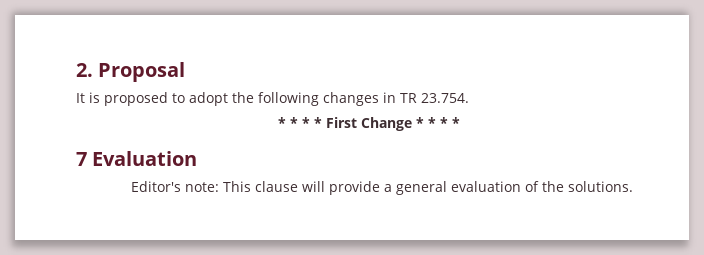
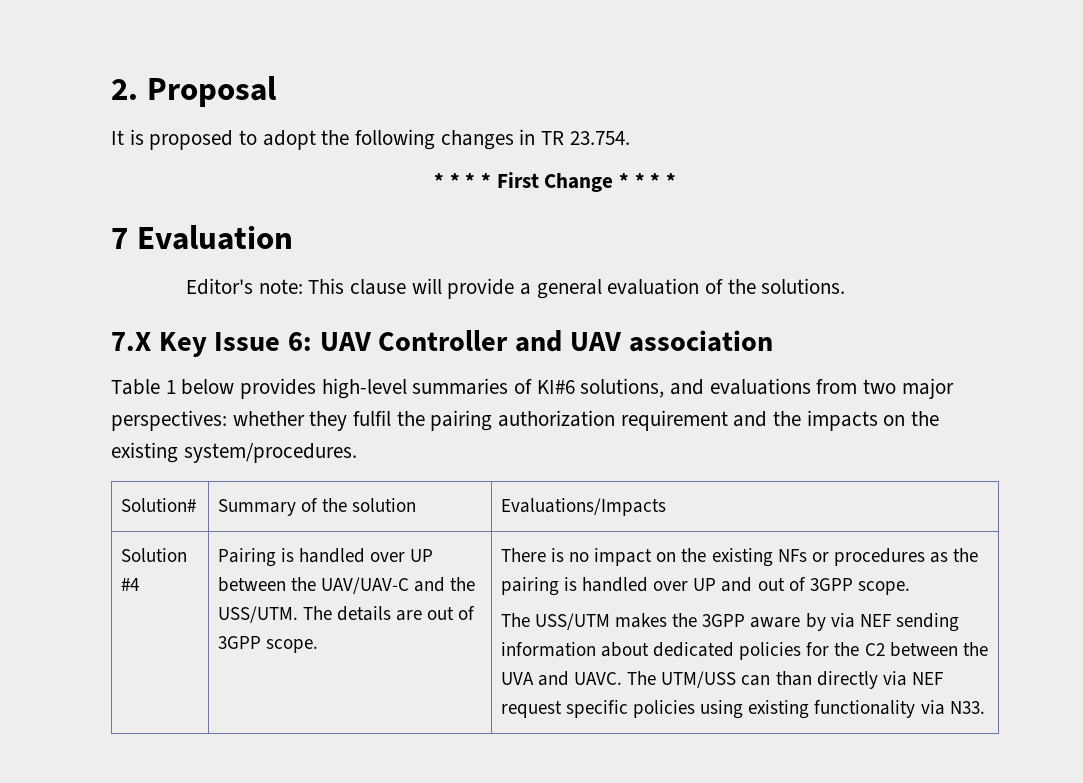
(633, 186) none -> [111,330,773,357] [111,378,954,399] [111,410,940,431] [111,442,357,463] [120,498,196,512] [217,498,417,516] [500,498,666,516] [120,548,187,562] [120,578,139,591] [217,548,434,567] [217,577,476,594] [217,606,476,623] [217,636,318,653] [500,548,979,567] [500,577,910,596] [500,613,959,632] [500,642,988,660] [500,671,943,689] [500,700,985,719] // 7.X Key Issue 6: UAV Controller and UAV association // Table 1 below provides high-level summaries of KI#6 solutions, and evaluations from two major perspectives: whether they fulfil the pairing authorization requirement and the impacts on the existing system/procedures. // Solution# | Summary of the solution | Evaluations/Impacts // Solution #4 | Pairing is handled over UP between the UAV/UAV-C and the USS/UTM. The details are out of 3GPP scope. | There is no impact on the existing NFs or procedures as the pairing is handled over UP and out of 3GPP scope. // The USS/UTM makes the 3GPP aware by via NEF sending information about dedicated policies for the C2 between the UVA and UAVC. The UTM/USS can than directly via NEF request specific policies using existing functionality via N33.

